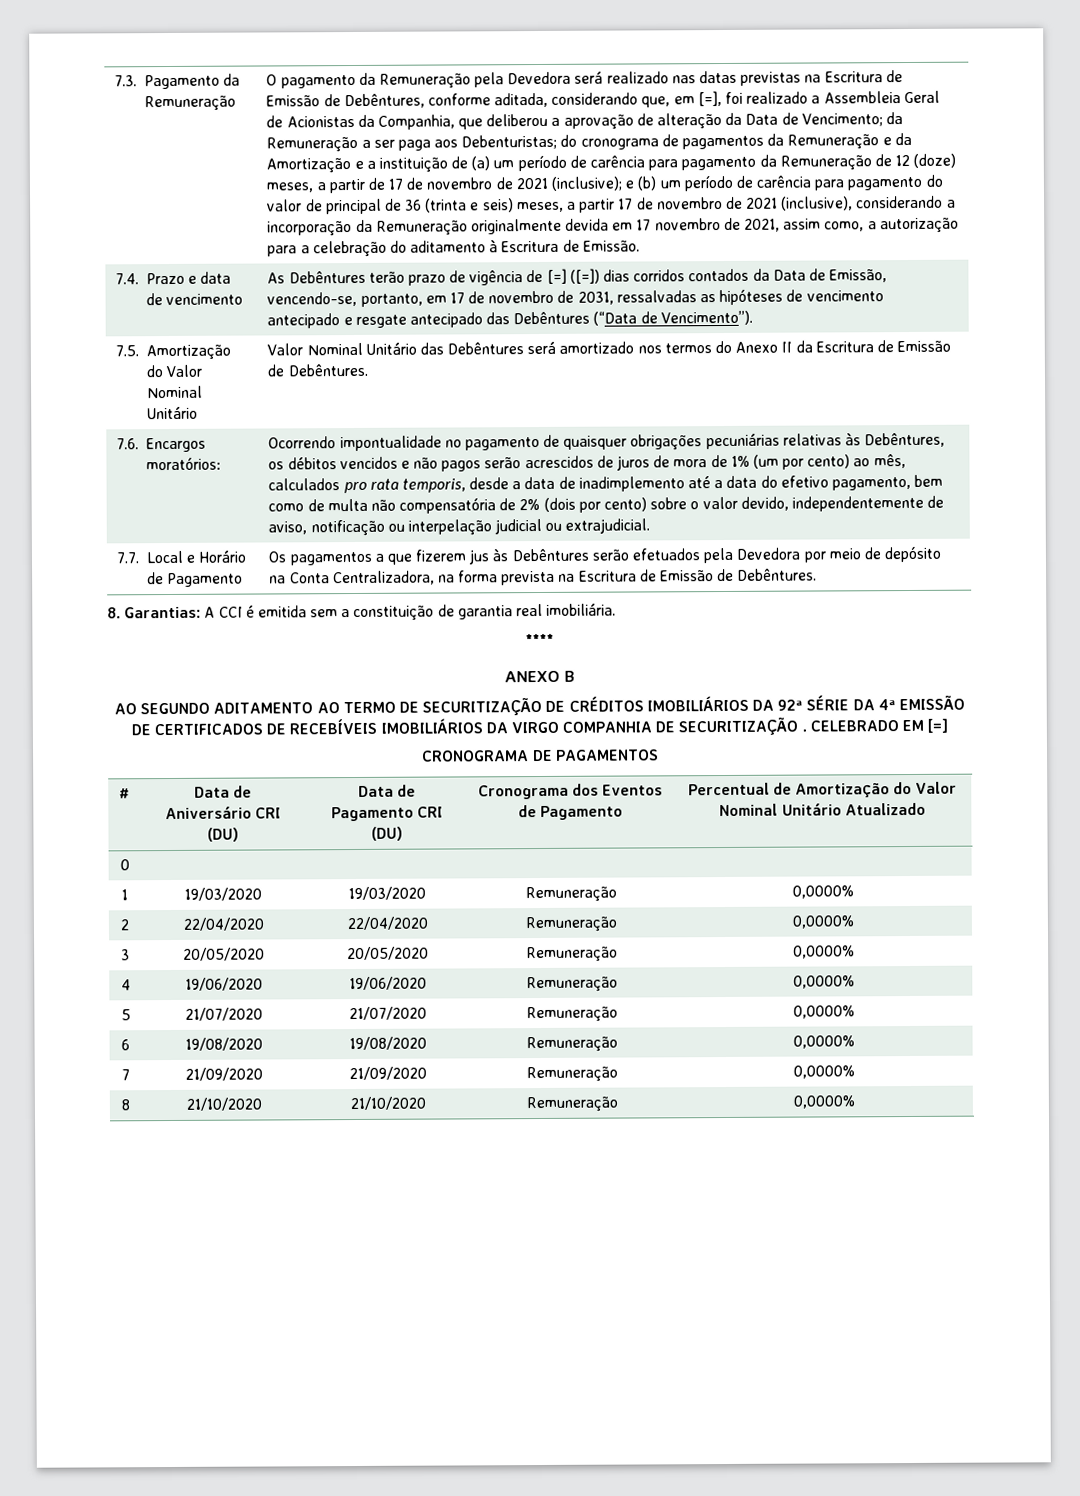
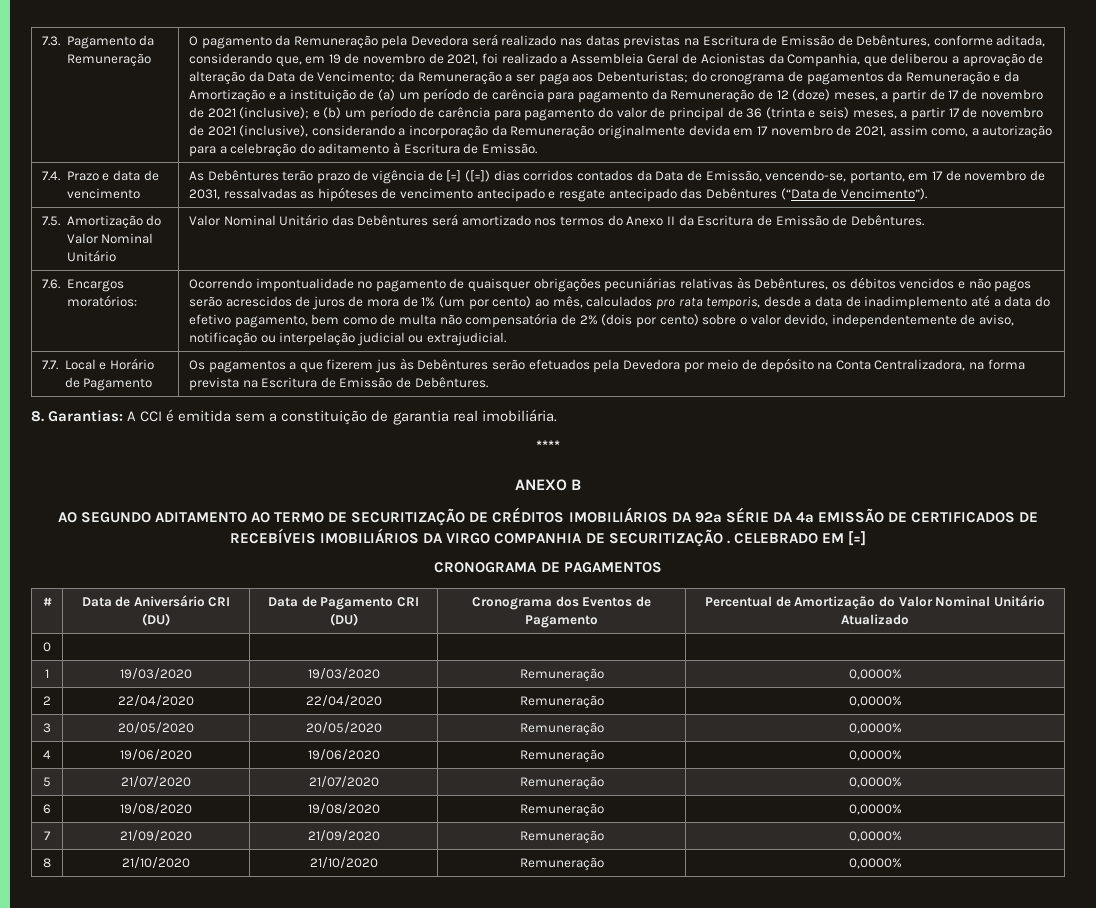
[697,91,722,107] [=], -> [328,53,479,65] 19 de novembro de 2021,

